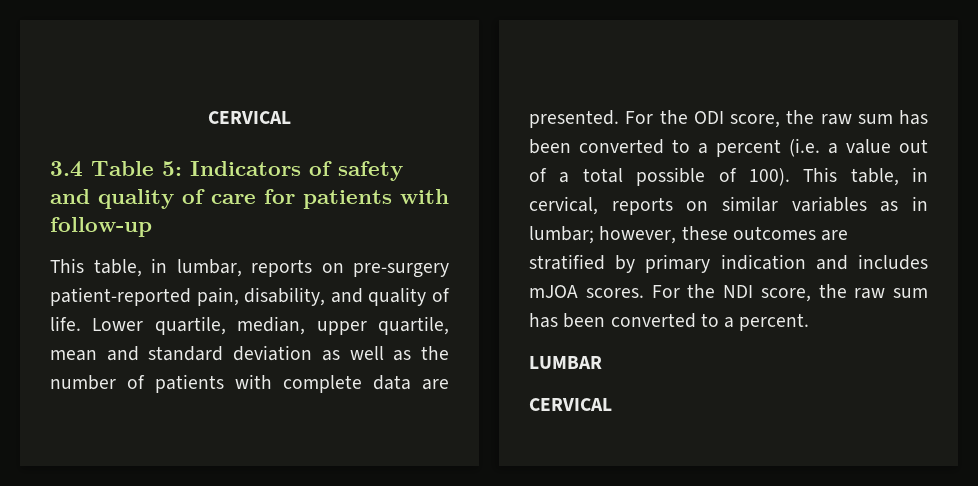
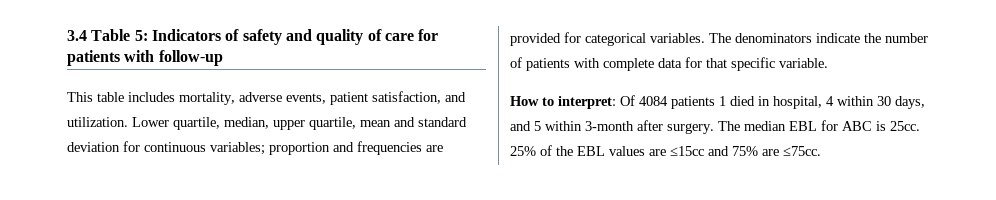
[208,111,291,124] CERVICAL // -> (67, 35) none
[93,258,449,278] [50,287,451,306] [50,316,81,331] table, in lumbar, reports on pre-surgery patient-reported pain, disability, and quality of life. -> [97,91,466,105] [67,117,128,127] table includes mortality, adverse events, patient satisfaction, and utilization.
[321,346,412,361] as well as -> [123,141,443,155] [510,32,860,46] for continuous variables; proportion and frequencies are provided for categorical variables. The denominators indicate
[422,379,449,390] [529,110,928,128] [529,138,928,157] [529,167,928,186] [529,196,928,215] [529,226,849,244] [529,254,928,273] [529,284,928,302] [529,313,810,331] [529,356,602,369] [529,398,612,411] are presented. For the ODI score, the raw sum has been converted to a percent (i.e. a value out of a total possible of 100). This table, in cervical, reports on similar variables as in lumbar; however, these outcomes are stratified by primary indication and includes mJOA scores. For the NDI score, the raw sum has been converted to a percent. // LUMBAR // CERVICAL -> [685,57,828,71] [510,95,925,109] [510,120,920,134] [510,145,821,156] for that specific variable. // How to interpret: Of 4084 patients 1 died in hospital, 4 within 30 days, and 5 within 3-month after surgery. The median EBL for ABC is 25cc. 25% of the EBL values are ≤15cc and 75% are ≤75cc.

